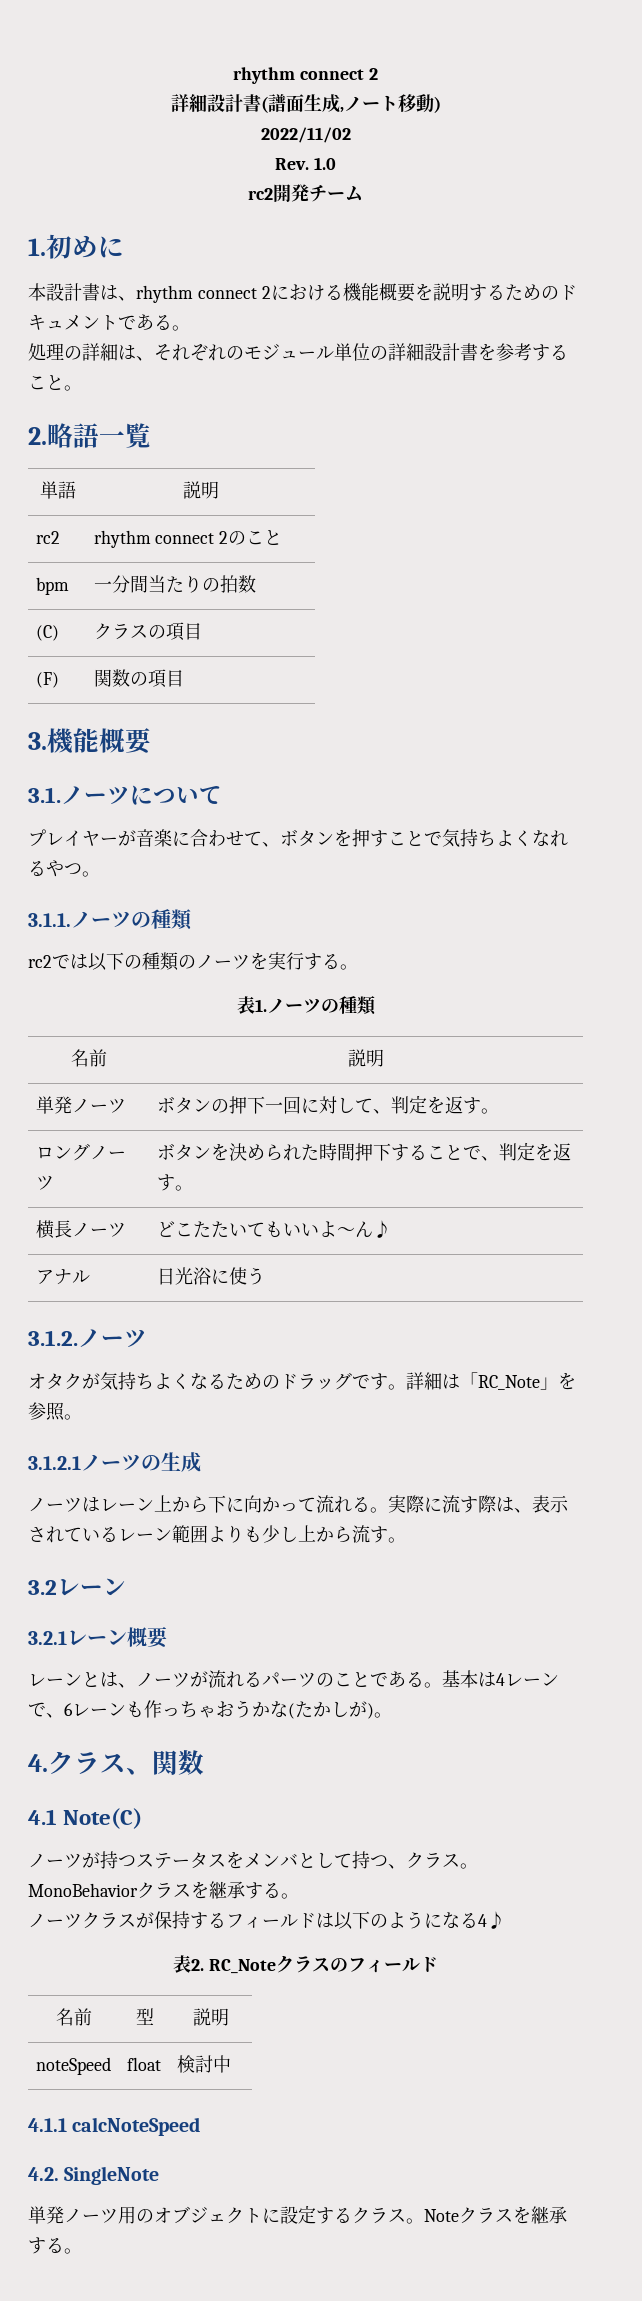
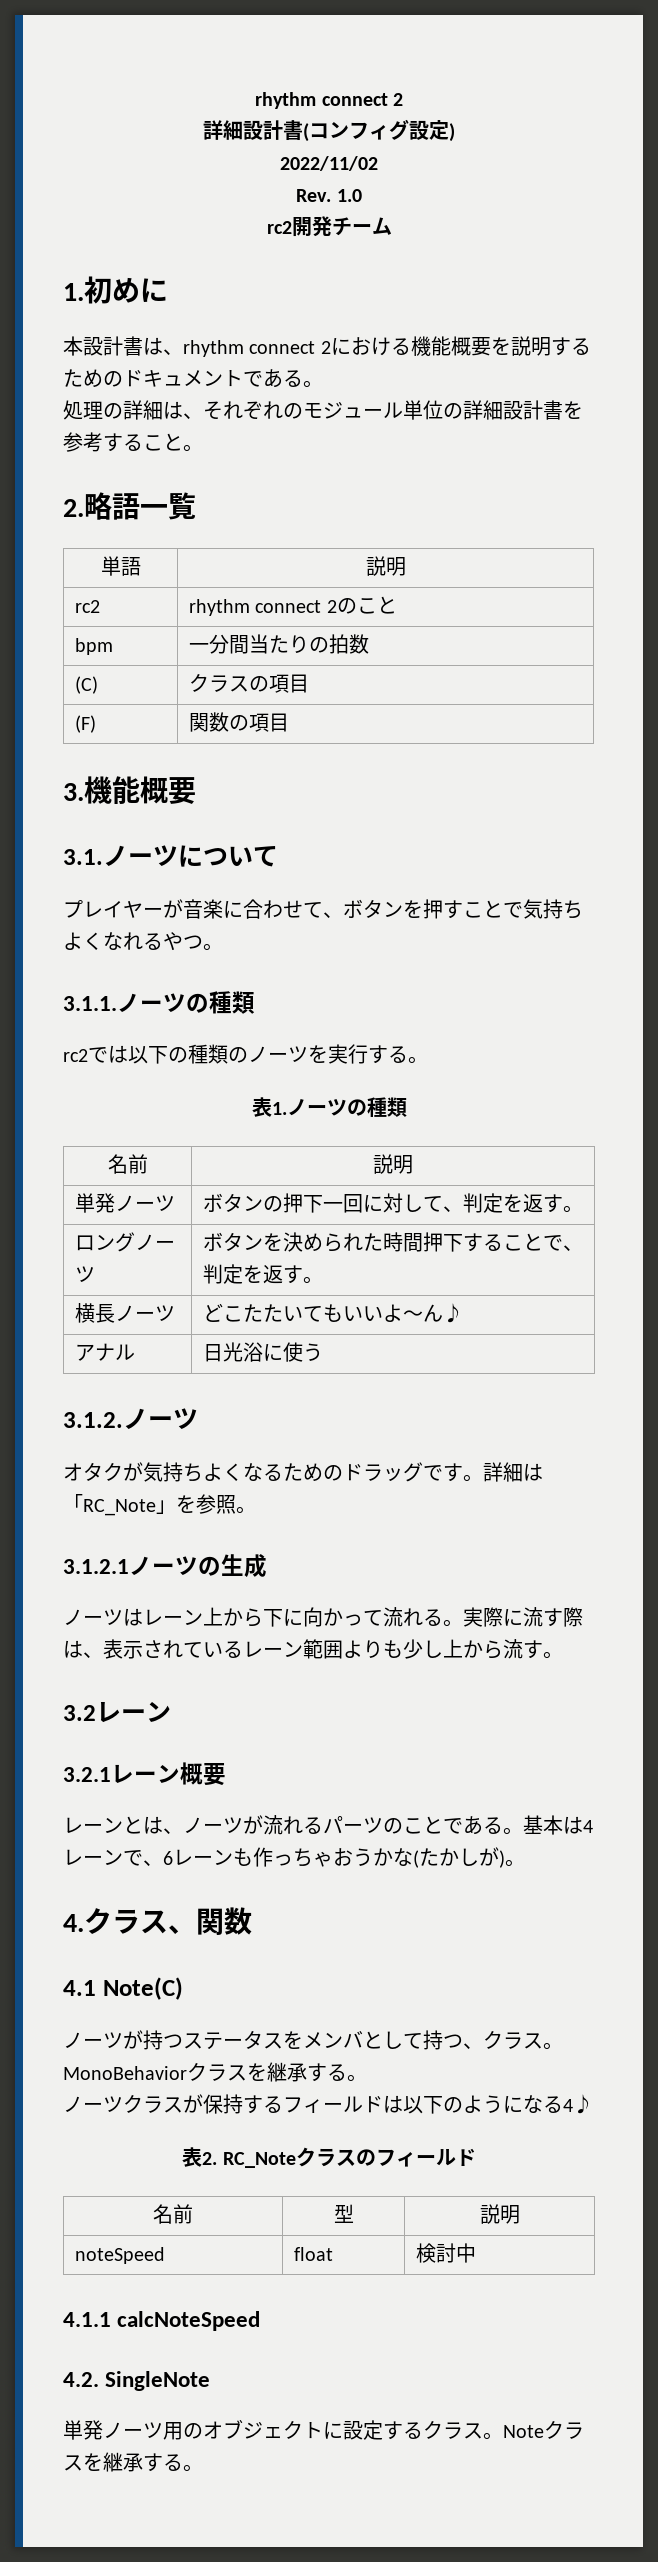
[267,94,434,113] 譜面生成,ノート移動 -> [309,119,449,140] コンフィグ設定

